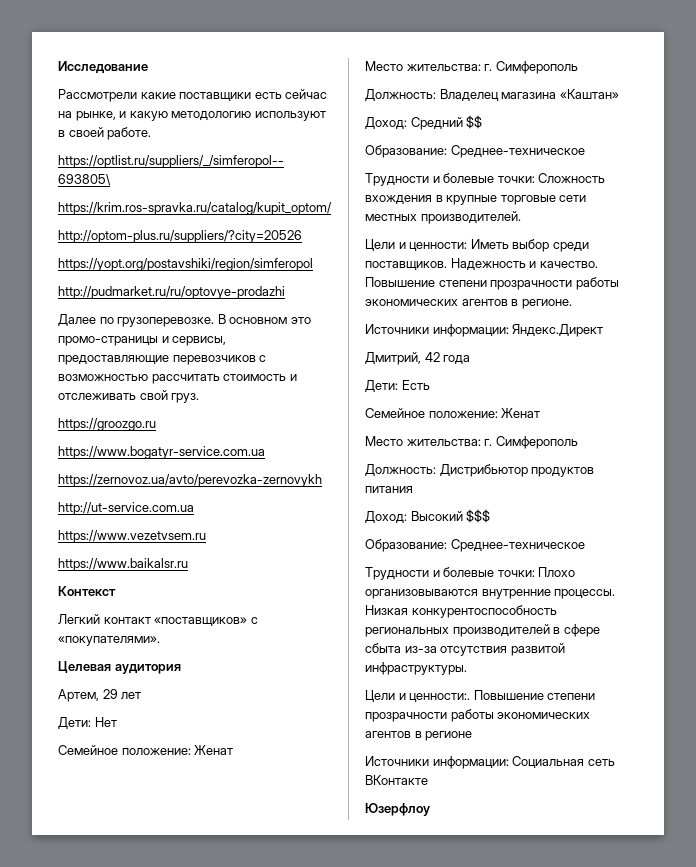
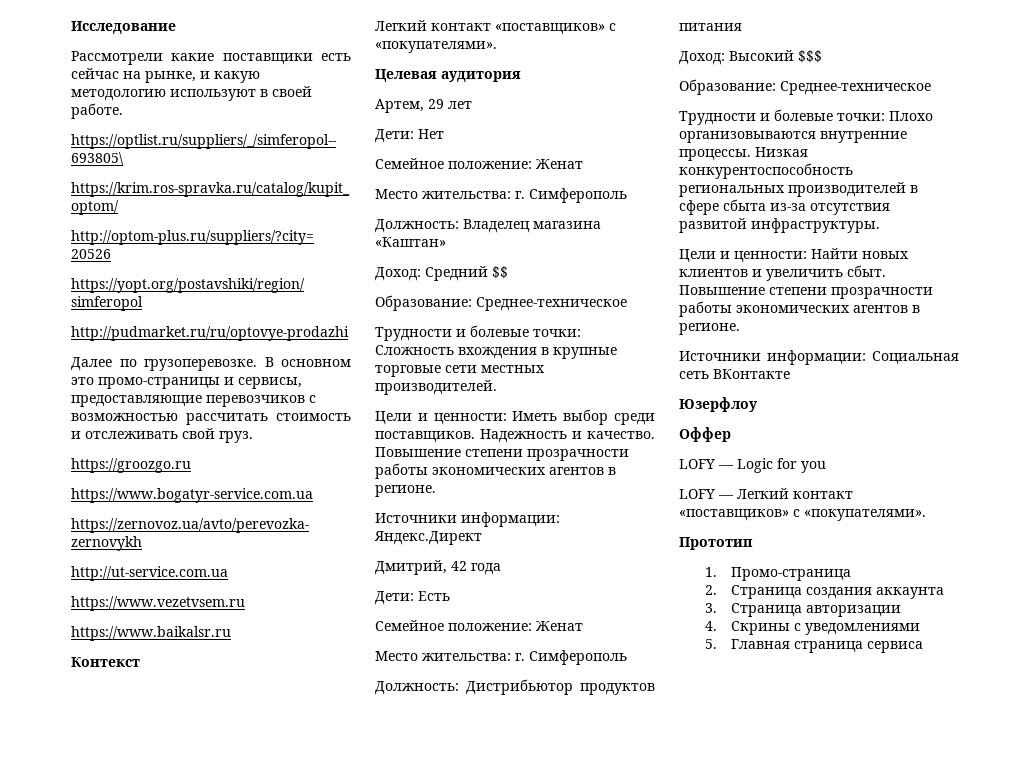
[409,690,596,703] [365,709,591,722] [365,731,473,741] ценности:. Повышение степени прозрачности работы экономических агентов в регионе -> [734,248,909,263] [679,265,886,281] [679,285,933,299] [679,301,920,317] [679,323,740,335] ценности: Найти новых клиентов и увеличить сбыт. Повышение степени прозрачности работы экономических агентов в регионе.
(430, 809) none -> [679,427,731,442] [679,458,826,473] [679,488,853,499] [679,509,926,521] [679,537,753,550] [705,567,852,581] [705,585,945,599] [705,603,902,617] [705,621,921,635] [705,639,924,653] // Оффер // LOFY — Logic for you // LOFY — Легкий контакт «поставщиков» с «покупателями». // Прототип // 1. Промо-страница // 2. Страница создания аккаунта // 3. Страница авторизации // 4. Скрины с уведомлениями // 5. Главная страница сервиса

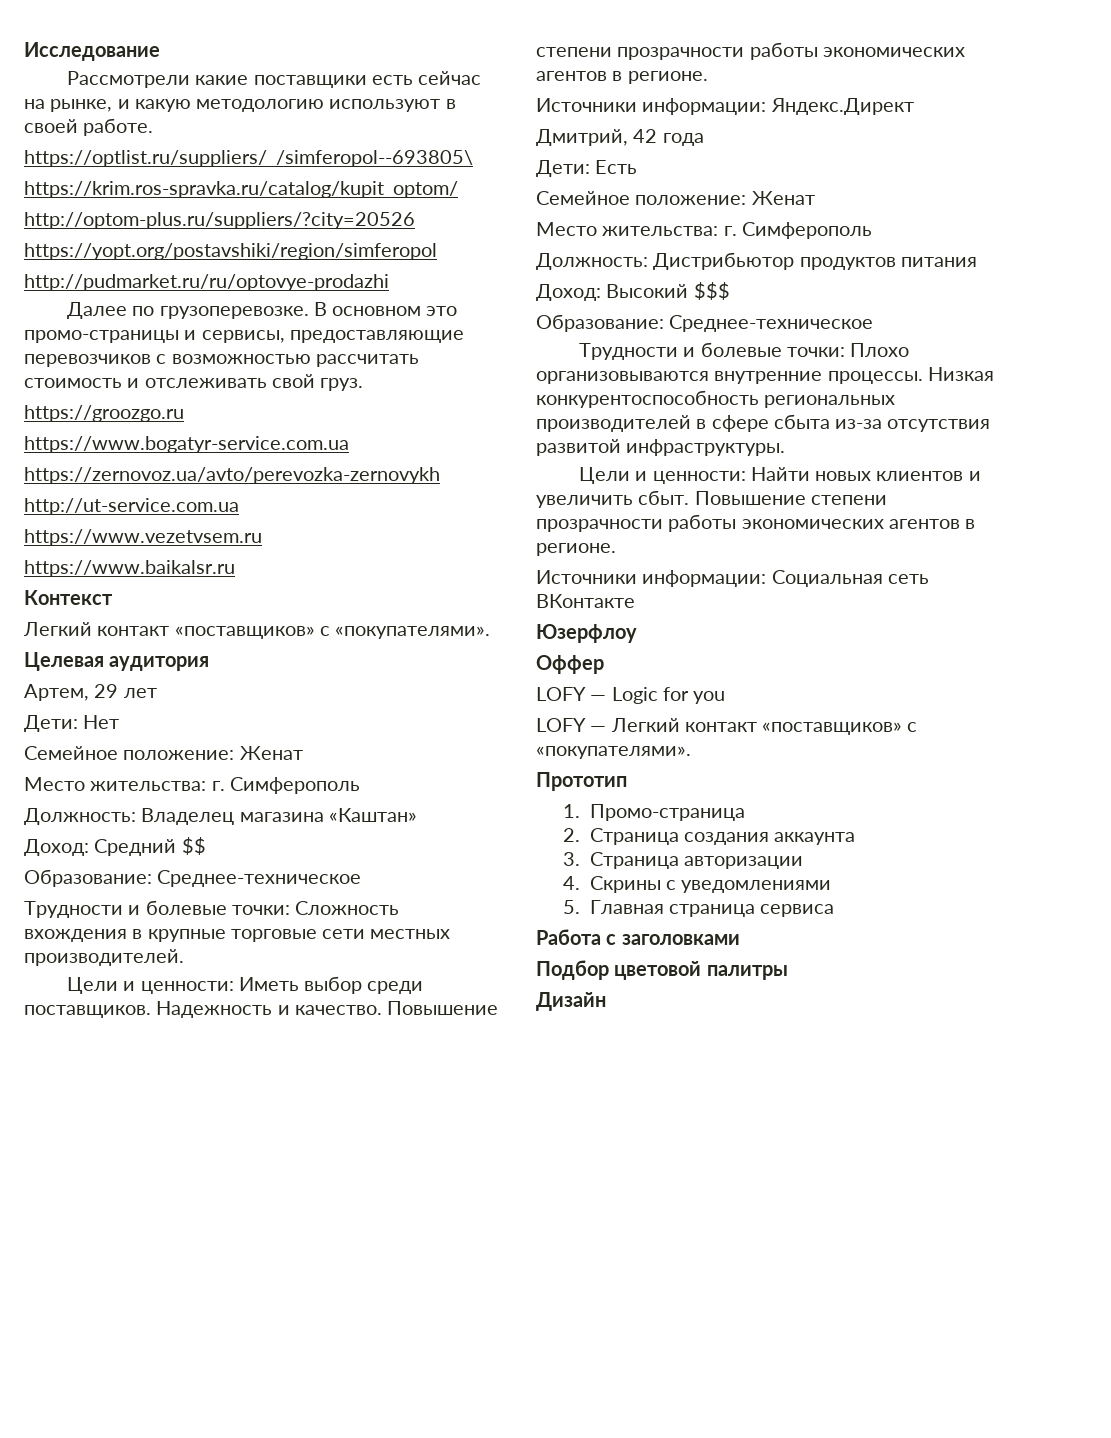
(924, 647) none -> [536,929,740,945] [536,960,788,980] [536,992,606,1011] // Работа с заголовками // Подбор цветовой палитры // Дизайн

